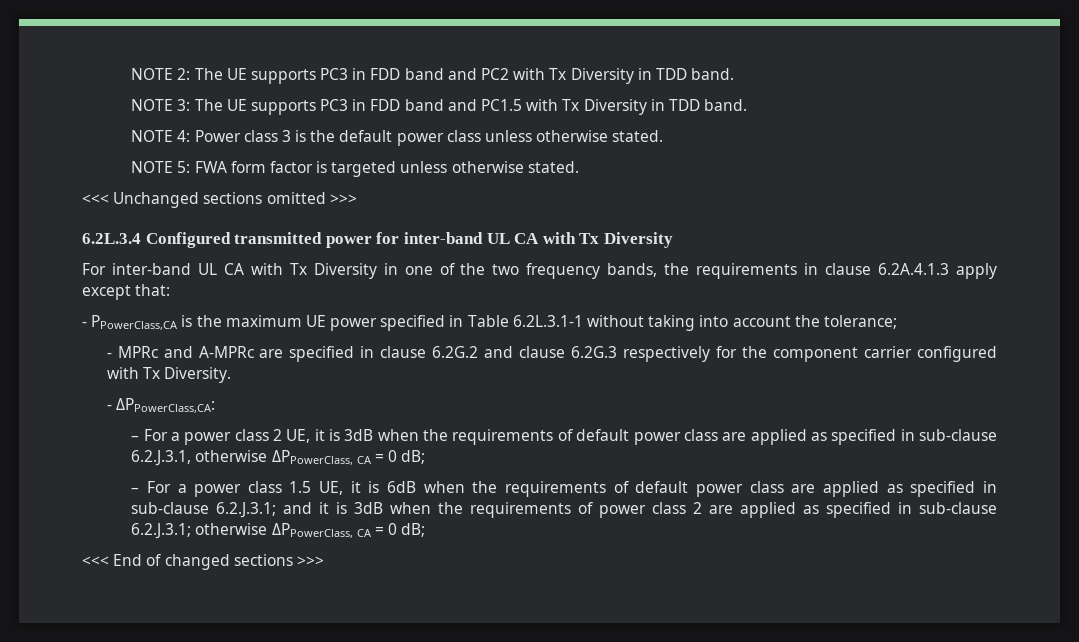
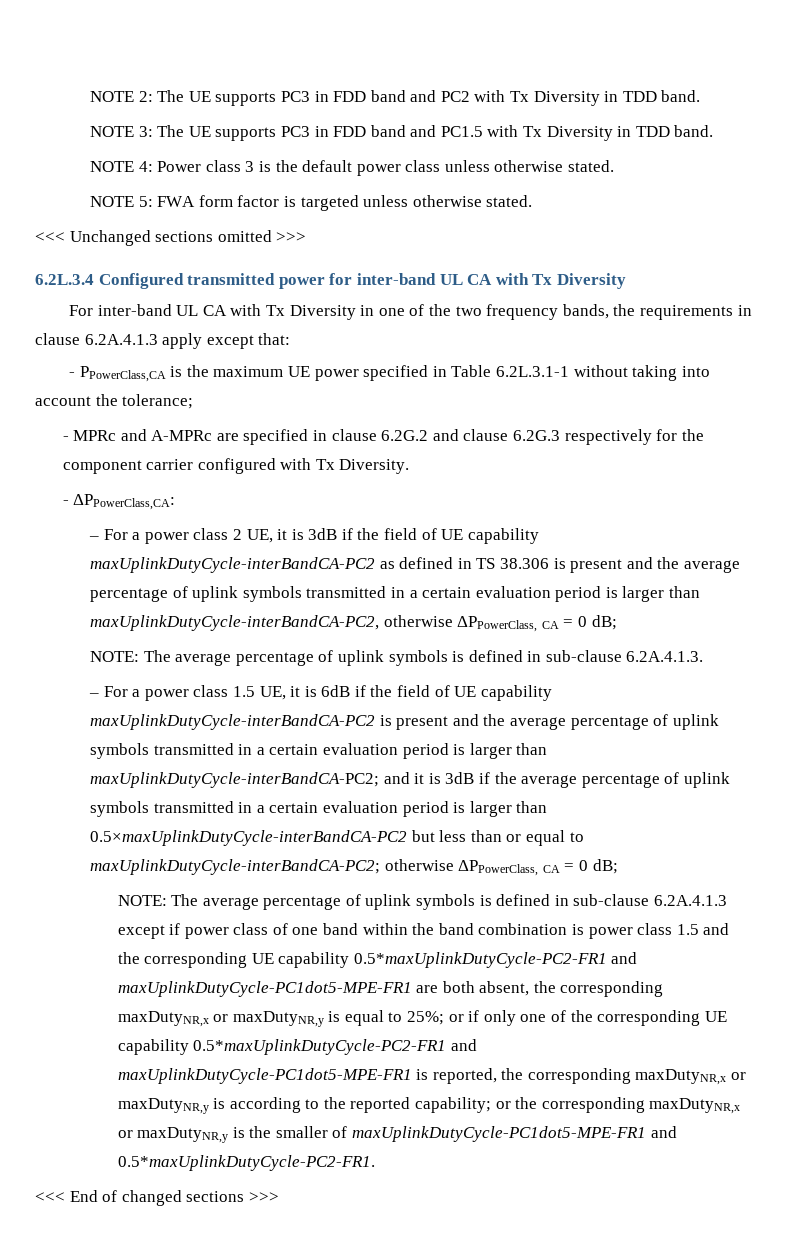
[377,429,997,445] [131,450,426,466] when the requirements of default power class are applied as specified in sub-clause 6.2.J.3.1, otherwise ΔPPowerClass, CA = 0 dB; -> [341,528,539,544] [90,557,740,573] [90,586,701,602] [90,615,617,632] [90,650,704,666] if the field of UE capability maxUplinkDutyCycle-interBandCA-PC2 as defined in TS 38.306 is present and the average percentage of uplink symbols transmitted in a certain evaluation period is larger than maxUplinkDutyCycle-interBandCA-PC2, otherwise ΔPPowerClass, CA = 0 dB; // NOTE: The average percentage of uplink symbols is defined in sub-clause 6.2A.4.1.3.
[423,481,997,497] [131,502,998,518] [131,523,426,539] when the requirements of default power class are applied as specified in sub-clause 6.2.J.3.1; and it is 3dB when the requirements of power class 2 are applied as specified in sub-clause 6.2.J.3.1; otherwise ΔPPowerClass, CA = 0 dB; -> [354,685,552,701] [90,714,719,730] [90,743,548,759] [90,772,730,788] [90,801,548,817] [90,830,584,846] [90,859,618,876] [117,894,727,910] [117,923,730,939] [117,952,638,968] [117,981,664,997] [117,1010,727,1027] [117,1039,477,1055] [117,1068,747,1085] [117,1097,741,1114] [117,1126,677,1143] [117,1155,375,1171] if the field of UE capability maxUplinkDutyCycle-interBandCA-PC2 is present and the average percentage of uplink symbols transmitted in a certain evaluation period is larger than maxUplinkDutyCycle-interBandCA-PC2; and it is 3dB if the average percentage of uplink symbols transmitted in a certain evaluation period is larger than 0.5×maxUplinkDutyCycle-interBandCA-PC2 but less than or equal to maxUplinkDutyCycle-interBandCA-PC2; otherwise ΔPPowerClass, CA = 0 dB; // NOTE: The average percentage of uplink symbols is defined in sub-clause 6.2A.4.1.3 except if power class of one band within the band combination is power class 1.5 and the corresponding UE capability 0.5*maxUplinkDutyCycle-PC2-FR1 and maxUplinkDutyCycle-PC1dot5-MPE-FR1 are both absent, the corresponding maxDutyNR,x or maxDutyNR,y is equal to 25%; or if only one of the corresponding UE capability 0.5*maxUplinkDutyCycle-PC2-FR1 and maxUplinkDutyCycle-PC1dot5-MPE-FR1 is reported, the corresponding maxDutyNR,x or maxDutyNR,y is according to the reported capability; or the corresponding maxDutyNR,x or maxDutyNR,y is the smaller of maxUplinkDutyCycle-PC1dot5-MPE-FR1 and 0.5*maxUplinkDutyCycle-PC2-FR1.

